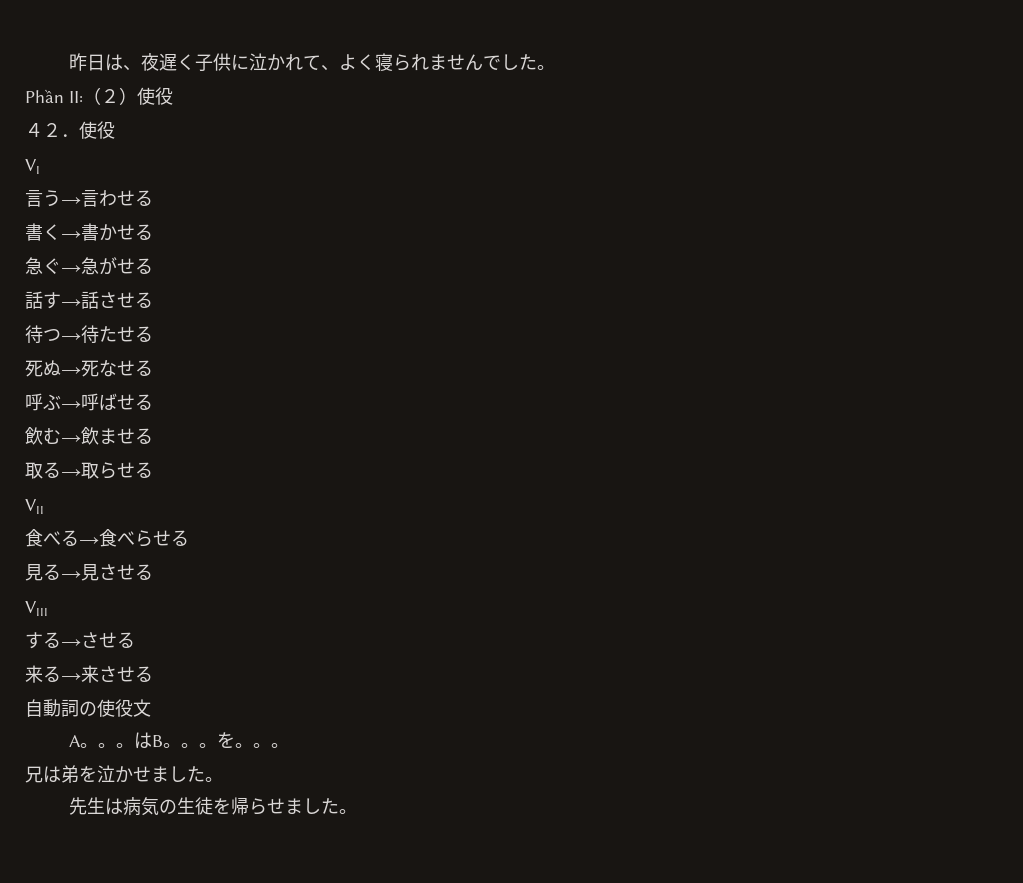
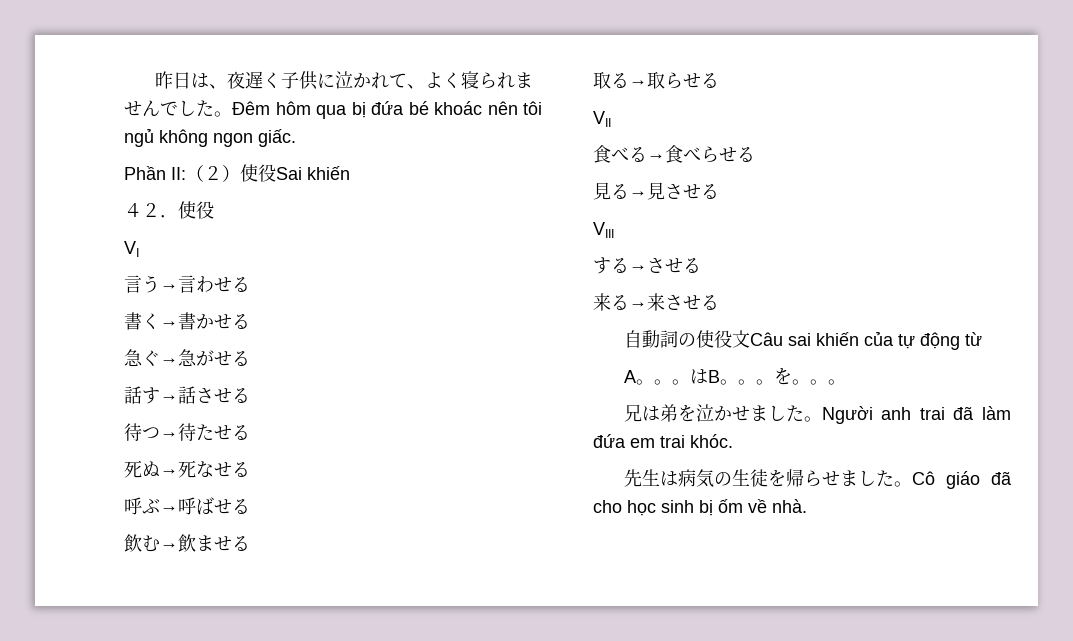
(556, 67) none -> [232,101,542,119] [124,128,296,147] Đêm hôm qua bị đứa bé khoác nên tôi ngủ không ngon giấc.
(173, 96) none -> [276,166,350,180] Sai khiến
(151, 708) none -> [749,331,982,350] Câu sai khiến của tự động từ
(223, 779) none -> [821,406,1011,424] [593,434,733,448] Người anh trai đã làm đứa em trai khóc.
(358, 811) none -> [911,471,1012,489] [593,499,807,516] Cô giáo đã cho học sinh bị ốm về nhà.

